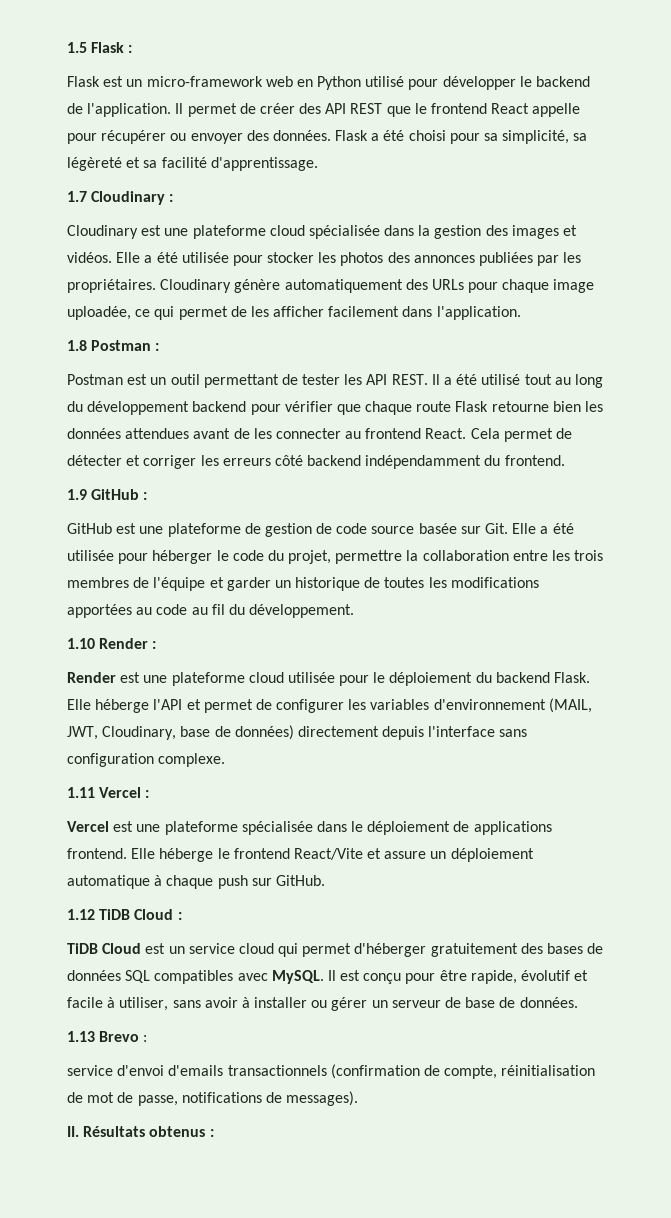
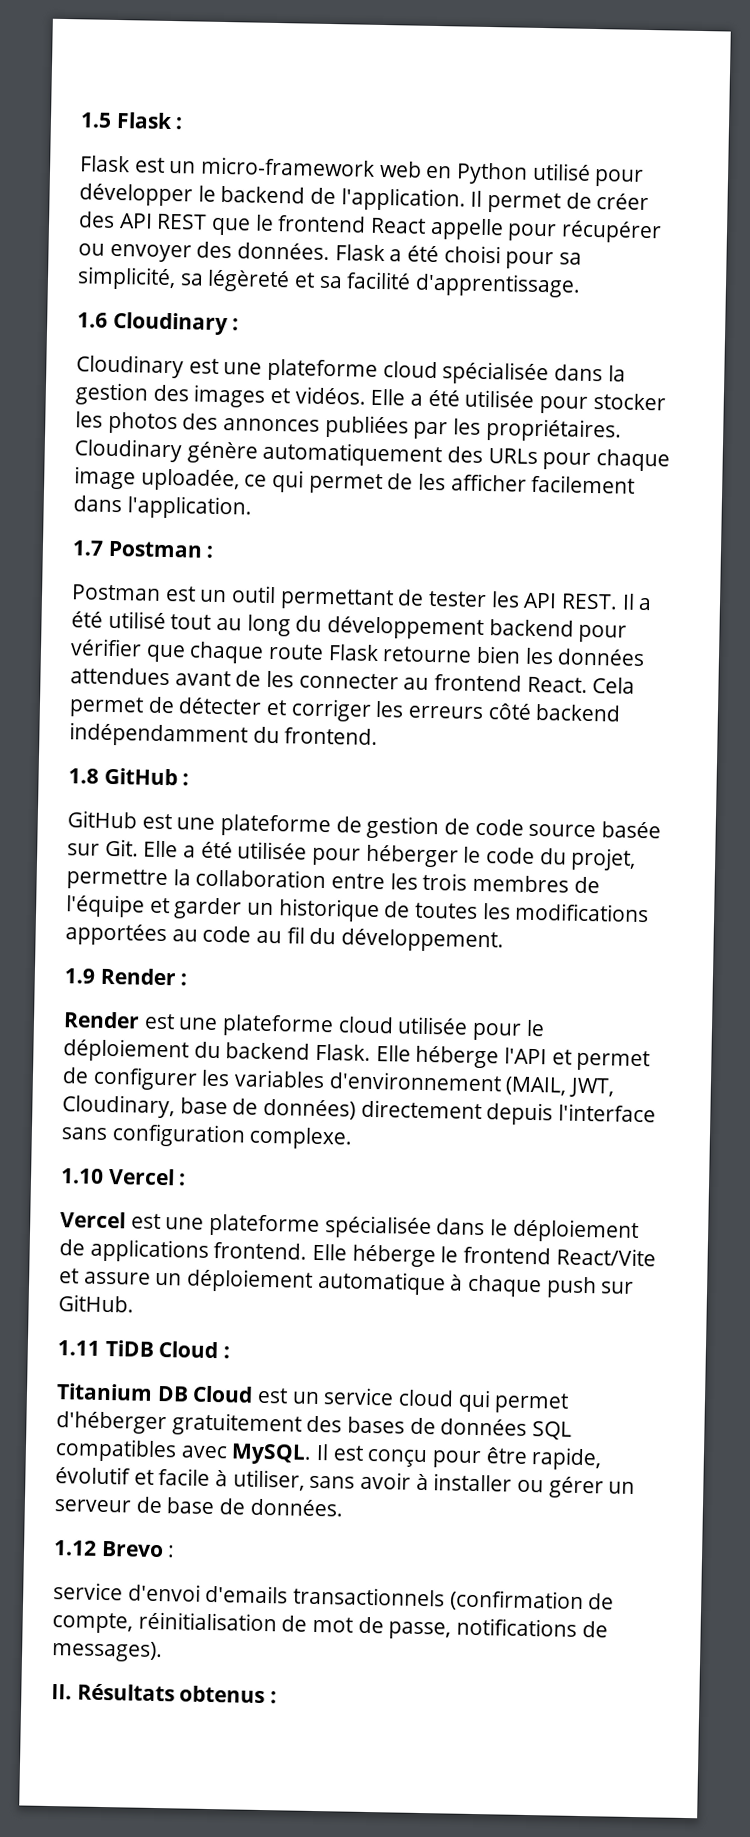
[67,191,87,202] 1.7 -> [77,312,108,328] 1.6
[67,340,87,351] 1.8 -> [72,540,104,556] 1.7
[67,489,87,500] 1.9 -> [68,768,99,784] 1.8
[67,638,95,649] 1.10 -> [64,968,96,984] 1.9
[67,787,95,798] 1.11 -> [60,1168,104,1184] 1.10
[67,909,95,920] 1.12 -> [57,1340,100,1356] 1.11
[67,943,98,954] TiDB -> [56,1383,189,1402] Titanium DB
[67,1031,95,1042] 1.13 -> [53,1540,97,1556] 1.12

